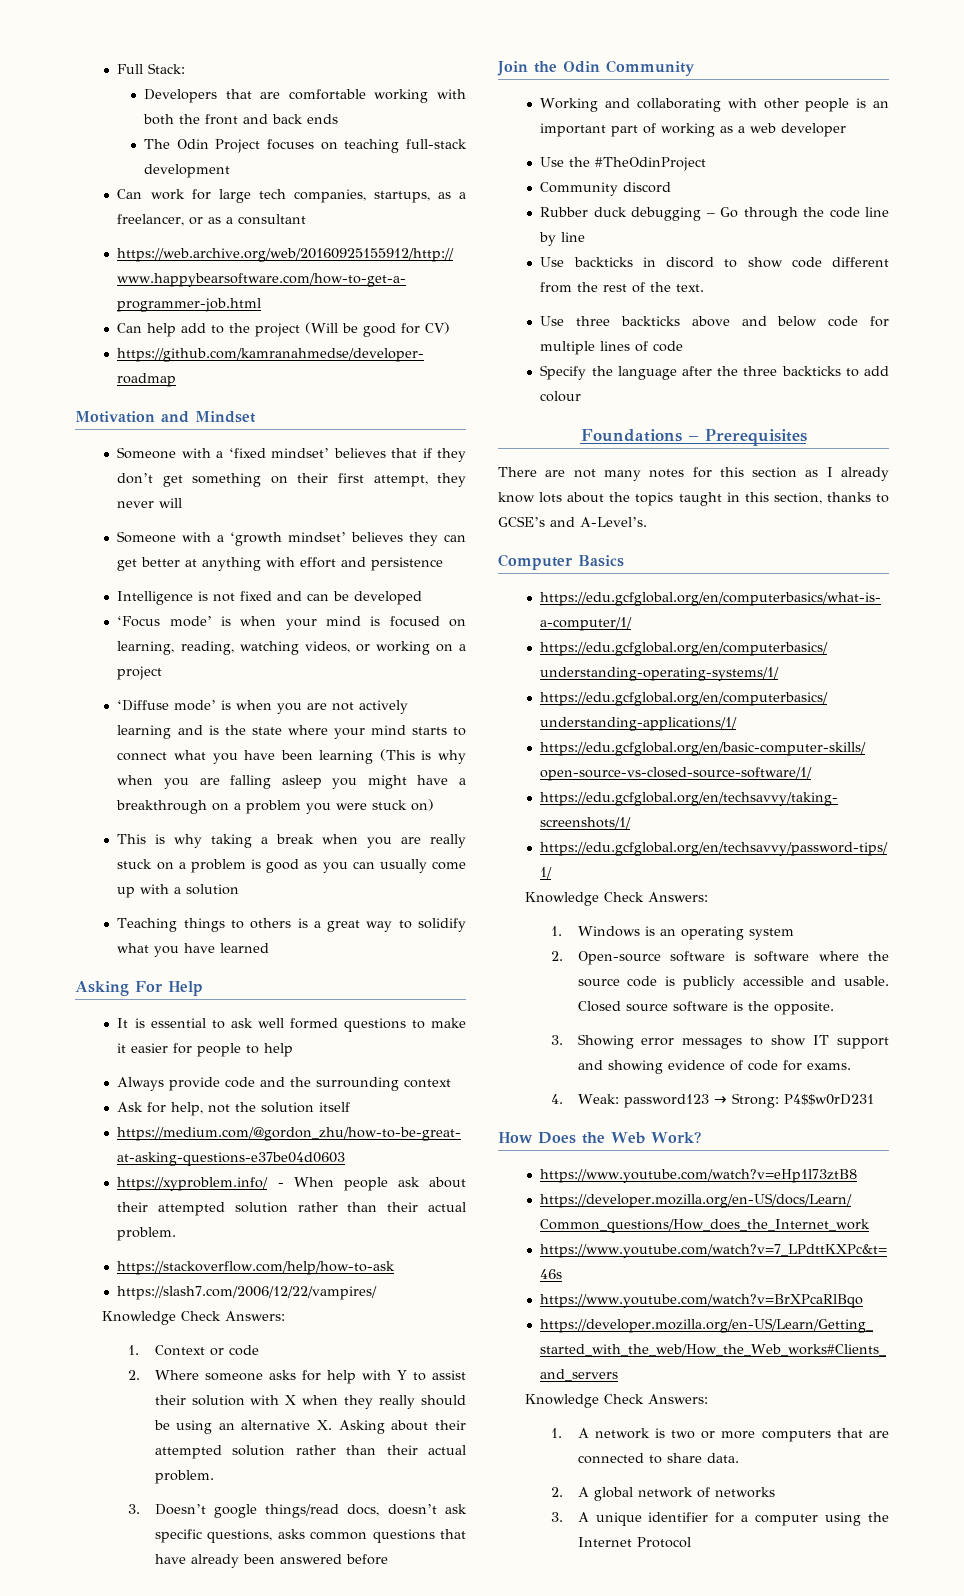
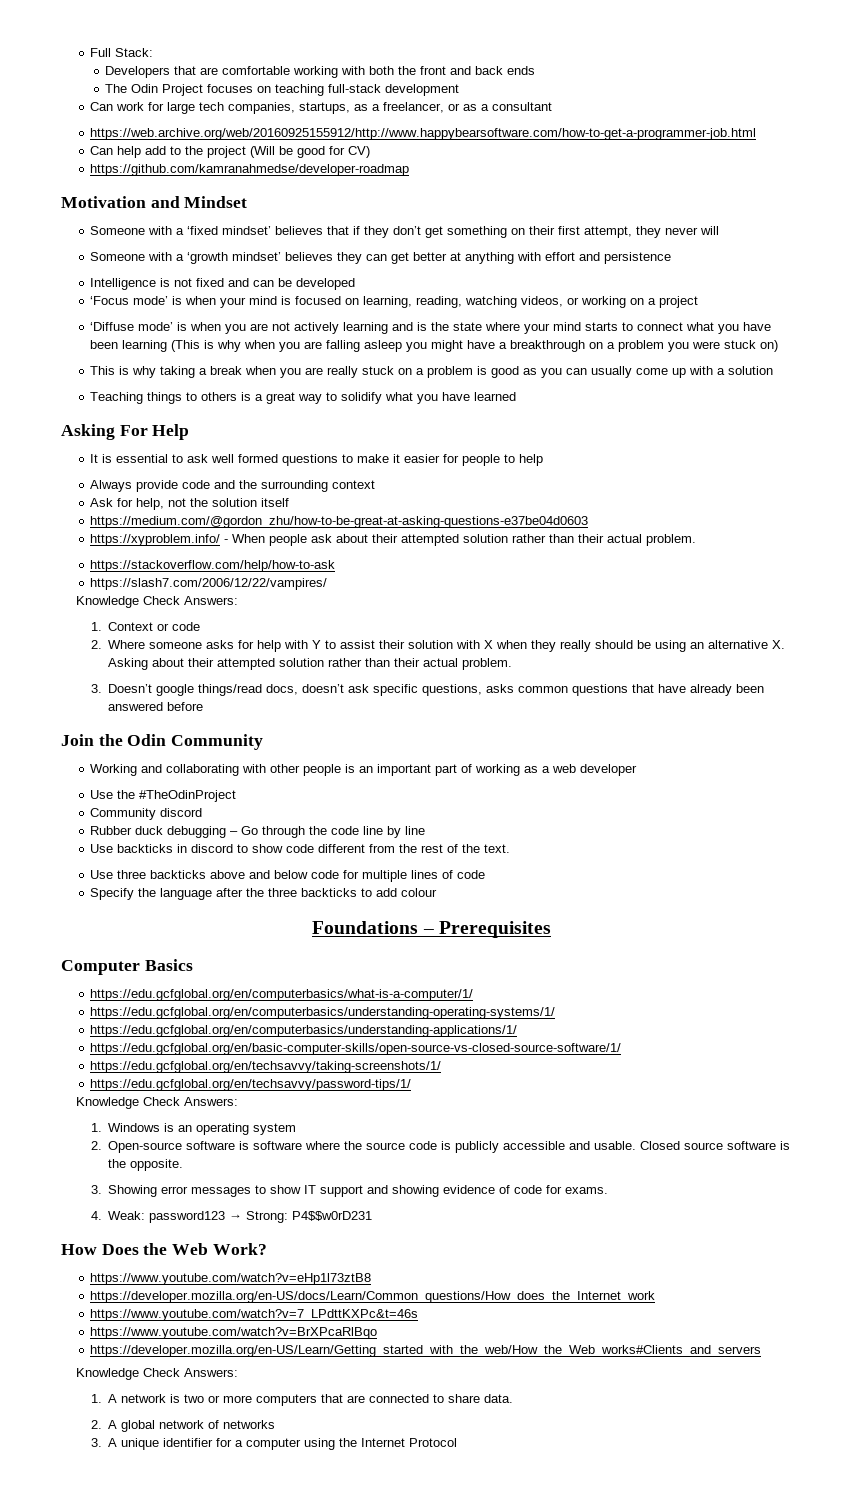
[498,467,889,481] [498,492,889,506] [498,516,647,527] // There are not many notes for this section as I already know lots about the topics taught in this section, thanks to GCSE’s and A-Level’s. -> (551, 929) none

